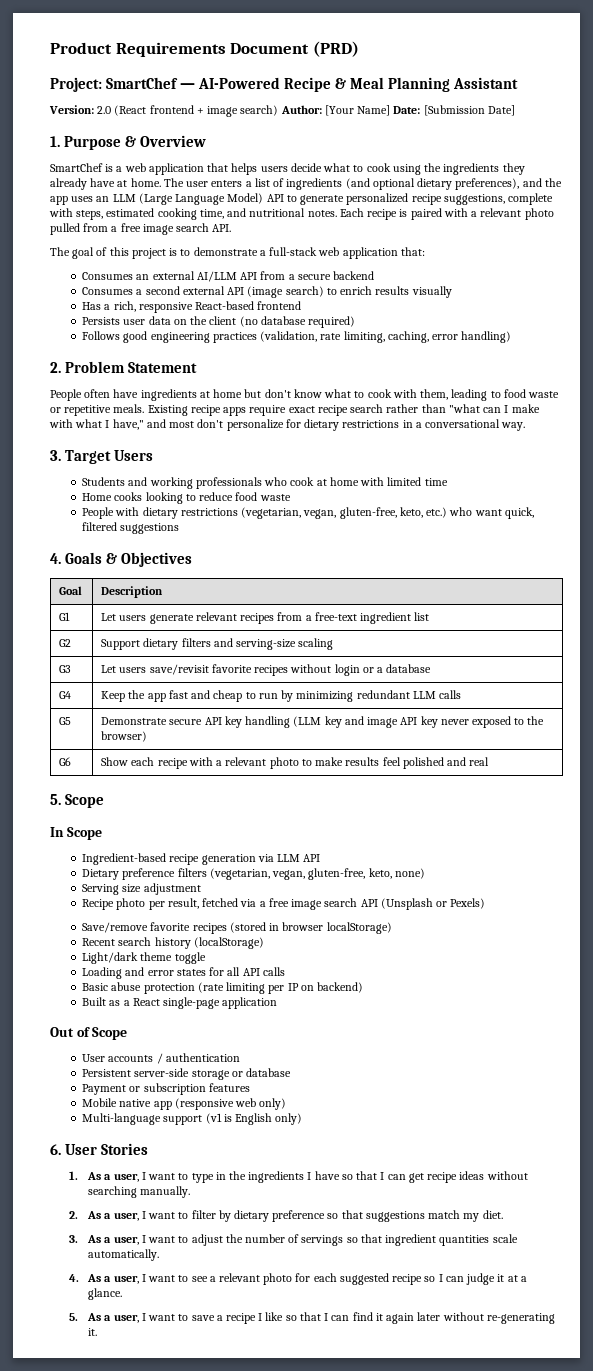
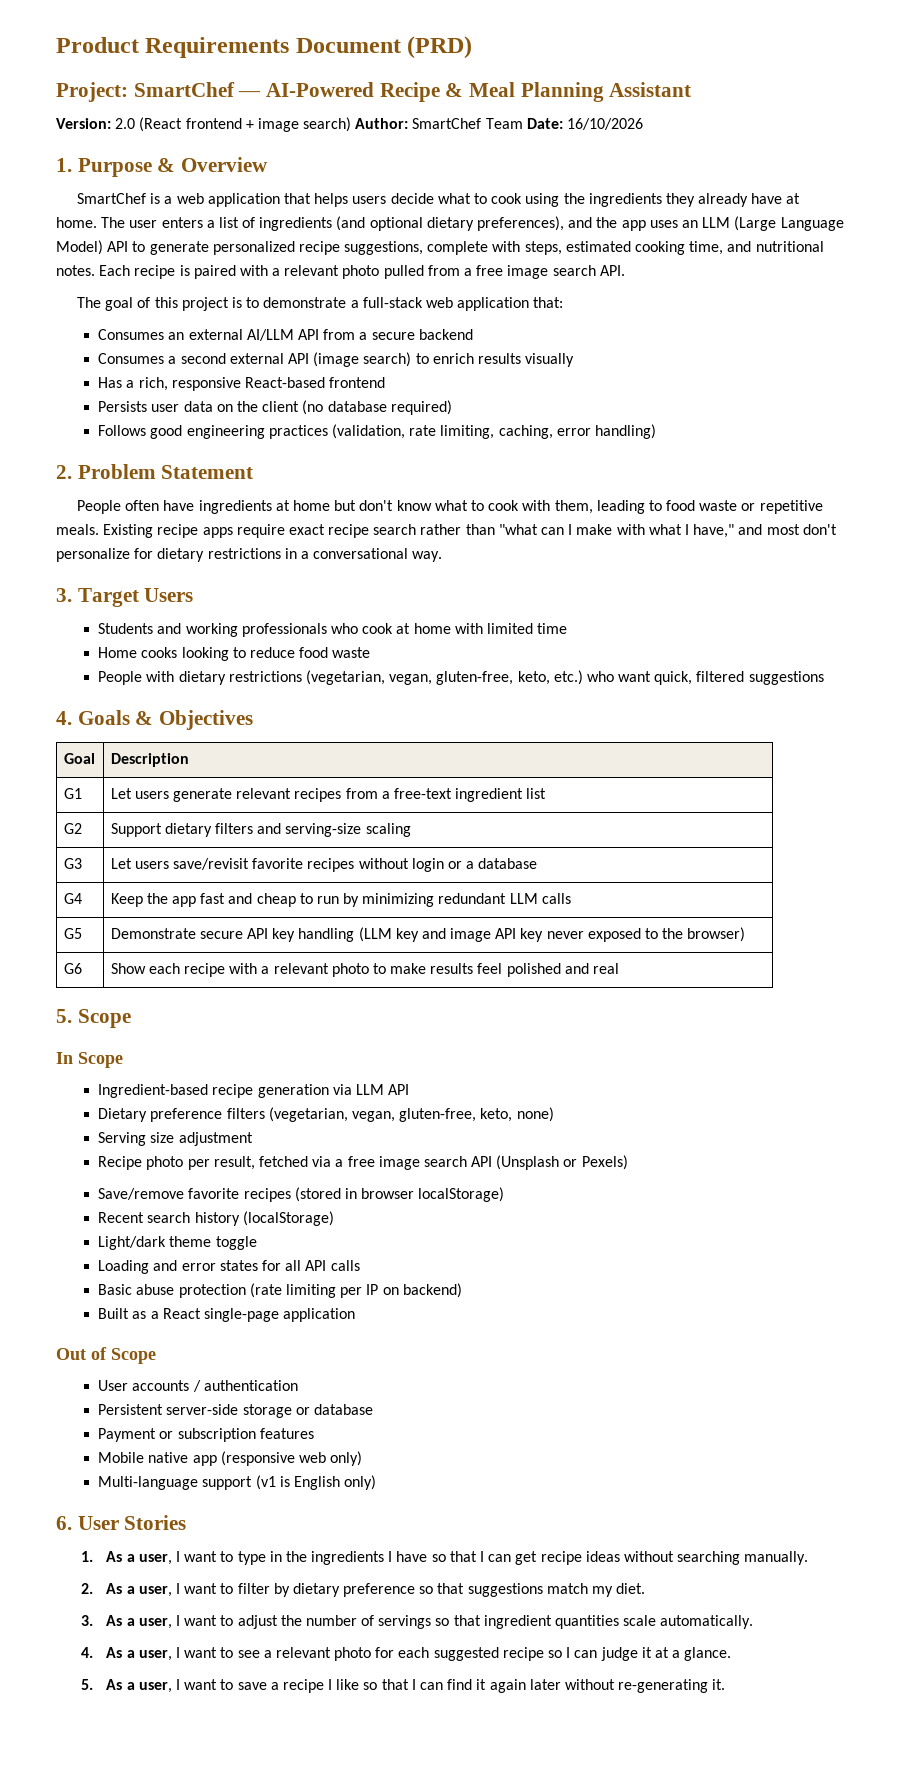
[324,105,515,116] [Your Name] Date: [Submission Date] -> [412,118,644,130] SmartChef Team Date: 16/10/2026

